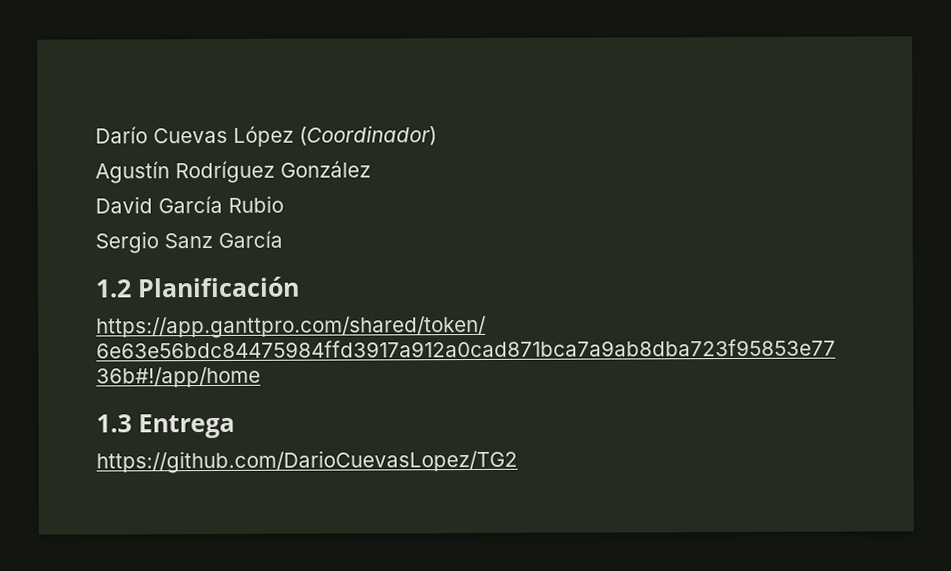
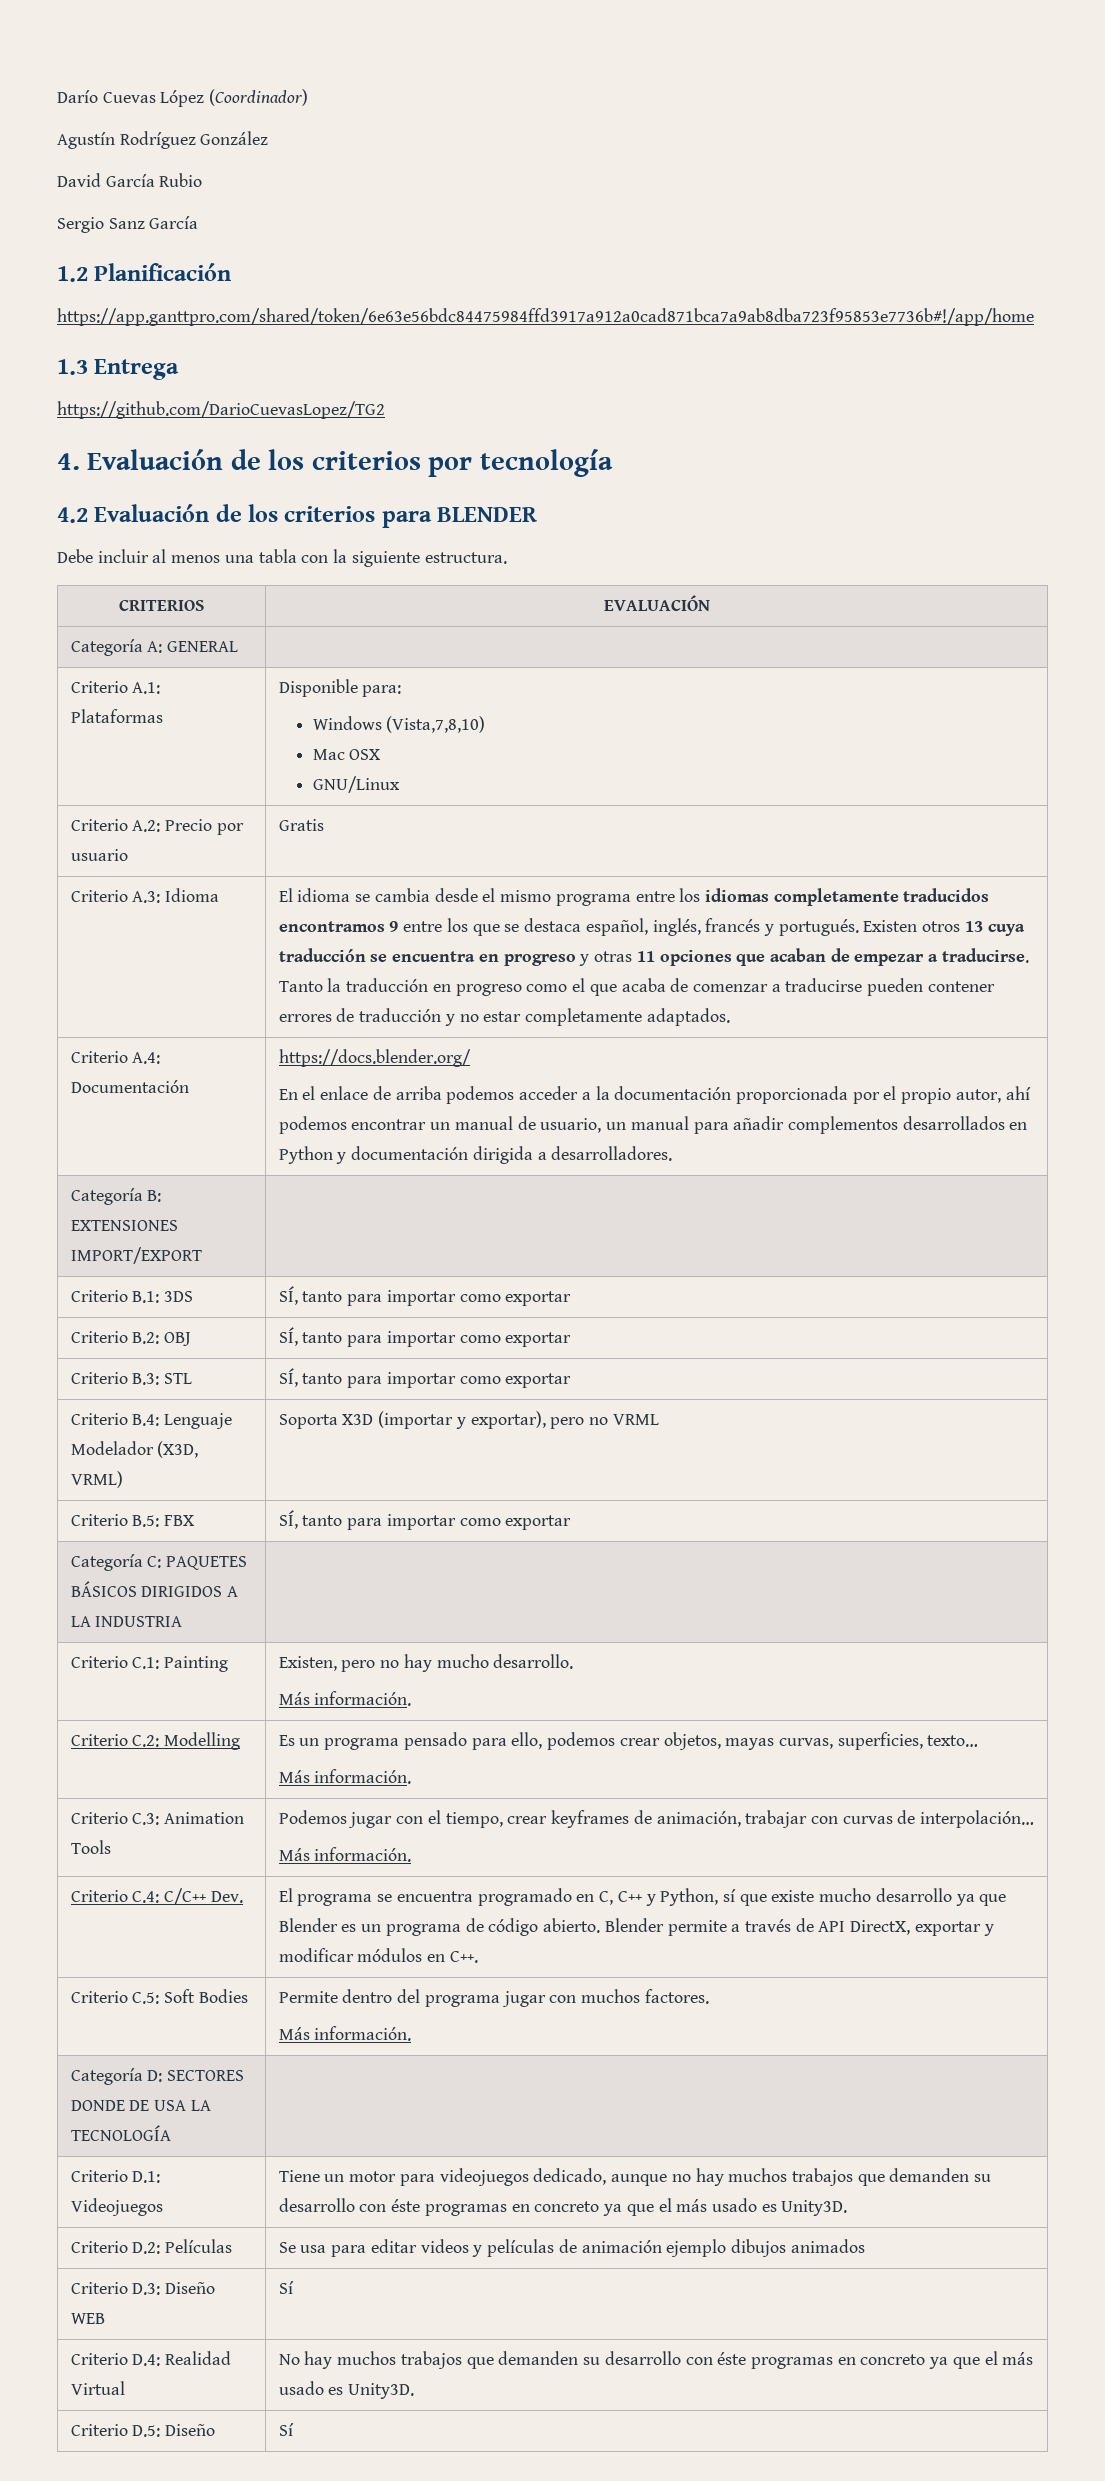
(518, 461) none -> [57,449,613,477] [57,504,538,528] [57,549,507,567] [119,600,204,611] [603,595,710,611] [70,639,239,656] [70,681,161,694] [70,709,163,723] [278,679,402,697] [312,716,486,733] [312,749,381,760] [312,776,400,793] [70,819,244,835] [70,849,128,861] [278,819,324,831] [70,888,220,903] [278,888,990,906] [278,918,1025,936] [278,948,1029,966] [278,978,995,996] [278,1008,730,1026] [70,1051,161,1064] [70,1080,189,1093] [278,1049,471,1067] [278,1086,1031,1104] [278,1116,1028,1134] [278,1146,673,1164] [70,1188,162,1205] [70,1220,178,1231] [70,1247,202,1264] [70,1290,194,1303] [278,1286,572,1306] [70,1331,192,1346] [278,1327,572,1347] [70,1372,193,1385] [278,1368,572,1388] [70,1413,233,1429] [70,1441,199,1458] [70,1471,123,1488] [278,1411,659,1429] [70,1514,195,1527] [278,1510,572,1530] [70,1554,248,1571] [70,1581,239,1597] [70,1616,183,1627] [70,1656,229,1672] [278,1654,574,1672] [278,1691,412,1706] [70,1732,241,1750] [278,1732,979,1750] [278,1769,412,1784] [70,1812,245,1825] [70,1840,111,1854] [278,1810,1035,1828] [278,1847,412,1862] [70,1888,243,1905] [278,1888,1007,1906] [278,1918,994,1936] [278,1948,478,1963] [70,1989,248,2004] [278,1989,709,2007] [278,2026,412,2041] [70,2068,245,2085] [70,2100,211,2111] [70,2125,171,2141] [70,2170,161,2183] [70,2198,163,2216] [278,2168,992,2186] [278,2198,848,2216] [70,2239,233,2254] [278,2239,865,2257] [70,2282,216,2295] [70,2313,105,2324] [278,2281,294,2294] [70,2351,232,2366] [70,2381,125,2395] [278,2351,1034,2369] [278,2381,415,2399] [70,2424,216,2437] [278,2423,294,2436] // 4. Evaluación de los criterios por tecnología // 4.2 Evaluación de los criterios para BLENDER // Debe incluir al menos una tabla con la siguiente estructura. // CRITERIOS | EVALUACIÓN // Categoría A: GENERAL | // Criterio A.1: Plataformas | Disponible para: // Windows (Vista,7,8,10) // Mac OSX // GNU/Linux // Criterio A.2: Precio por usuario | Gratis // Criterio A.3: Idioma | El idioma se cambia desde el mismo programa entre los idiomas completamente traducidos encontramos 9 entre los que se destaca español, inglés, francés y portugués. Existen otros 13 cuya traducción se encuentra en progreso y otras 11 opciones que acaban de empezar a traducirse. Tanto la traducción en progreso como el que acaba de comenzar a traducirse pueden contener errores de traducción y no estar completamente adaptados. // Criterio A.4: Documentación | https://docs.blender.org/ // En el enlace de arriba podemos acceder a la documentación proporcionada por el propio autor, ahí podemos encontrar un manual de usuario, un manual para añadir complementos desarrollados en Python y documentación dirigida a desarrolladores. // Categoría B: EXTENSIONES IMPORT/EXPORT | // Criterio B.1: 3DS | SÍ, tanto para importar como exportar // Criterio B.2: OBJ | SÍ, tanto para importar como exportar // Criterio B.3: STL | SÍ, tanto para importar como exportar // Criterio B.4: Lenguaje Modelador (X3D, VRML) | Soporta X3D (importar y exportar), pero no VRML // Criterio B.5: FBX | SÍ, tanto para importar como exportar // Categoría C: PAQUETES BÁSICOS DIRIGIDOS A LA INDUSTRIA | // Criterio C.1: Painting | Existen, pero no hay mucho desarrollo. // Más información. // Criterio C.2: Modelling | Es un programa pensado para ello, podemos crear objetos, mayas curvas, superficies, texto… // Más información. // Criterio C.3: Animation Tools | Podemos jugar con el tiempo, crear keyframes de animación, trabajar con curvas de interpolación… // Más información. // Criterio C.4: C/C++ Dev. | El programa se encuentra programado en C, C++ y Python, sí que existe mucho desarrollo ya que Blender es un programa de código abierto. Blender permite a través de API DirectX, exportar y modificar módulos en C++. // Criterio C.5: Soft Bodies | Permite dentro del programa jugar con muchos factores. // Más información. // Categoría D: SECTORES DONDE DE USA LA TECNOLOGÍA | // Criterio D.1: Videojuegos | Tiene un motor para videojuegos dedicado, aunque no hay muchos trabajos que demanden su desarrollo con éste programas en concreto ya que el más usado es Unity3D. // Criterio D.2: Películas | Se usa para editar videos y películas de animación ejemplo dibujos animados // Criterio D.3: Diseño WEB | Sí // Criterio D.4: Realidad Virtual | No hay muchos trabajos que demanden su desarrollo con éste programas en concreto ya que el más usado es Unity3D. // Criterio D.5: Diseño | Sí

